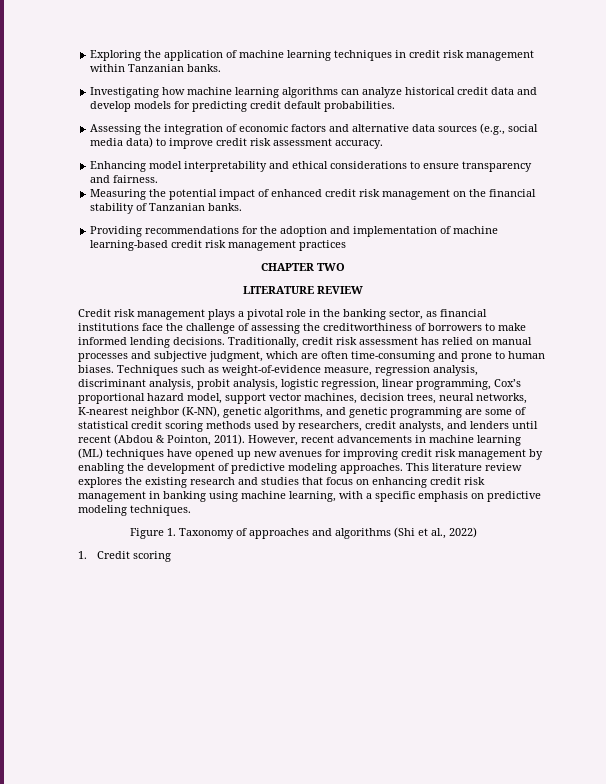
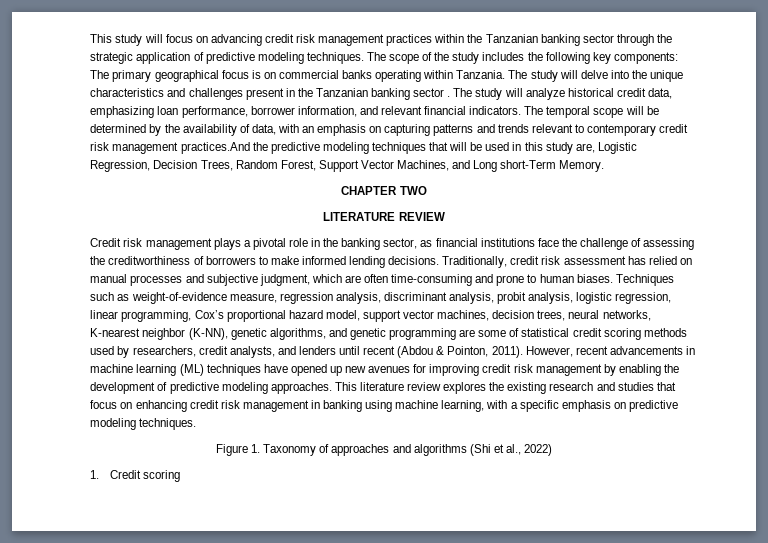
[90,50,535,61] [90,64,222,72] [90,87,538,98] [90,101,396,112] [90,123,539,135] [90,137,384,149] [90,161,533,172] [90,175,159,183] [90,189,537,200] [90,203,243,214] [90,226,499,237] [90,240,347,251] Exploring the application of machine learning techniques in credit risk management within Tanzanian banks. // Investigating how machine learning algorithms can analyze historical credit data and develop models for predicting credit default probabilities. // Assessing the integration of economic factors and alternative data sources (e.g., social media data) to improve credit risk assessment accuracy. // Enhancing model interpretability and ethical considerations to ensure transparency and fairness. // Measuring the potential impact of enhanced credit risk management on the financial stability of Tanzanian banks. // Providing recommendations for the adoption and implementation of machine learning-based credit risk management practices -> [90,34,673,46] [90,52,678,64] [90,70,684,82] [90,88,673,100] [90,106,659,118] [90,124,689,136] [90,142,637,154] [90,160,605,172] This study will focus on advancing credit risk management practices within the Tanzanian banking sector through the strategic application of predictive modeling techniques. The scope of the study includes the following key components: The primary geographical focus is on commercial banks operating within Tanzania. The study will delve into the unique characteristics and challenges present in the Tanzanian banking sector . The study will analyze historical credit data, emphasizing loan performance, borrower information, and relevant financial indicators. The temporal scope will be determined by the availability of data, with an emphasis on capturing patterns and trends relevant to contemporary credit risk management practices.And the predictive modeling techniques that will be used in this study are, Logistic Regression, Decision Trees, Random Forest, Support Vector Machines, and Long short-Term Memory.

